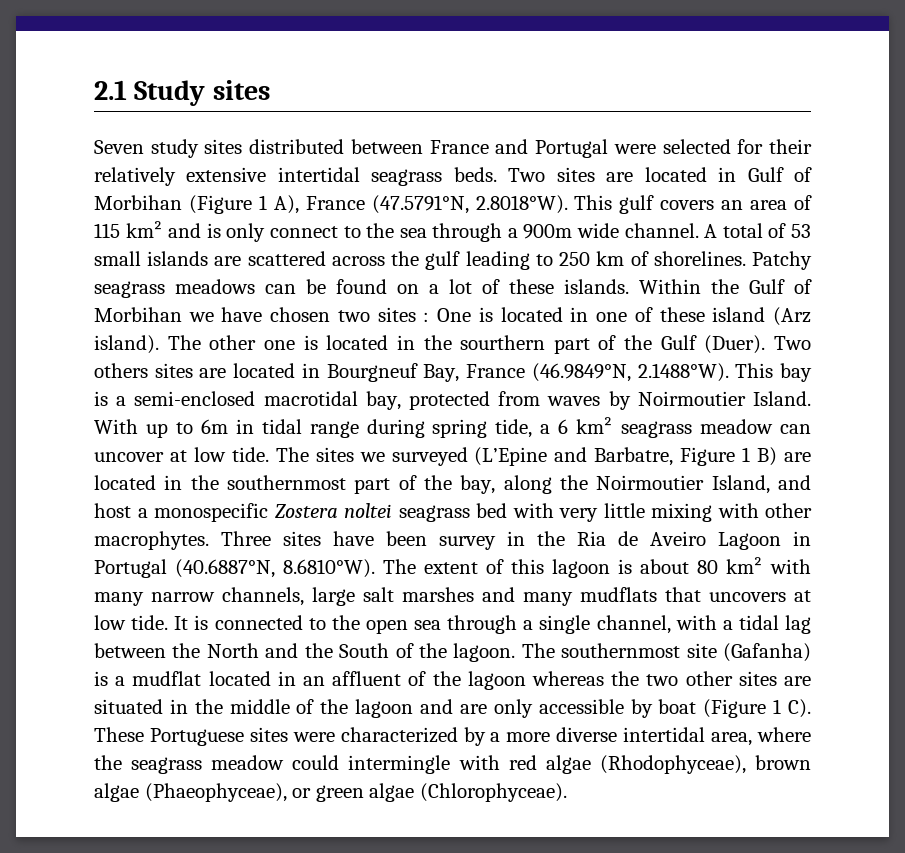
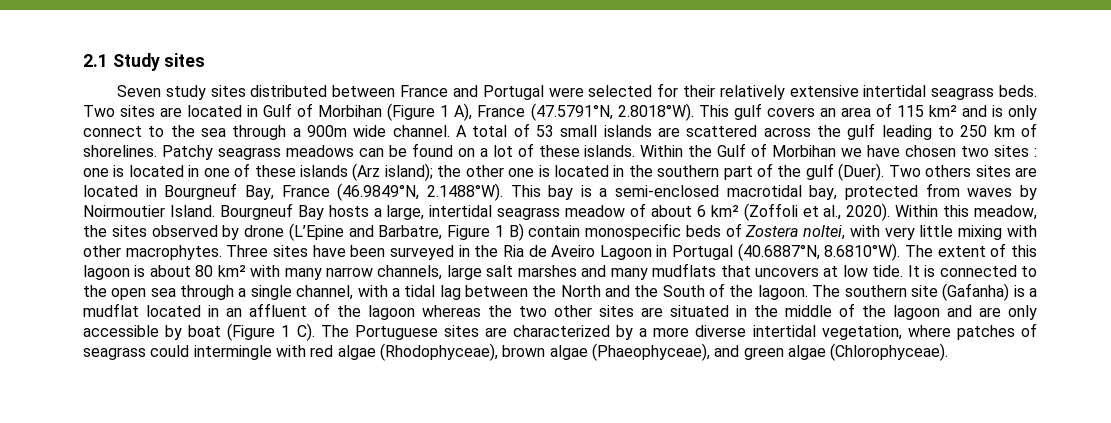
[437,308,472,322] One -> [83,168,109,177] one
[712,307,812,326] [94,335,201,354] island (Arz island). The -> [299,163,462,181] islands (Arz island); the
[460,335,697,354] sourthern part of the Gulf -> [657,163,834,180] southern part of the gulf
[94,417,811,438] [94,447,468,466] With up to 6m in tidal range during spring tide, a 6 km² seagrass meadow can uncover at low tide. The sites we surveyed -> [219,203,1037,221] [83,225,285,240] Bourgneuf Bay hosts a large, intertidal seagrass meadow of about 6 km² (Zoffoli et al., 2020). Within this meadow, the sites observed by drone
[784,452,812,462] [94,475,811,494] [94,503,507,522] are located in the southernmost part of the bay, along the Noirmoutier Island, and host a monospecific Zostera noltei seagrass bed -> [528,223,846,240] contain monospecific beds of Zostera noltei,
[439,536,496,550] survey -> [389,245,454,260] surveyed
[561,643,681,658] southernmost -> [844,285,907,297] southern
[94,727,144,742] These -> [320,325,349,337] The
[292,732,335,742] were -> [484,327,507,337] are
[711,727,811,746] [94,755,285,774] area, where the seagrass meadow -> [821,323,1038,340] [83,347,146,360] vegetation, where patches of seagrass
[292,788,312,798] or -> [714,345,740,357] and

